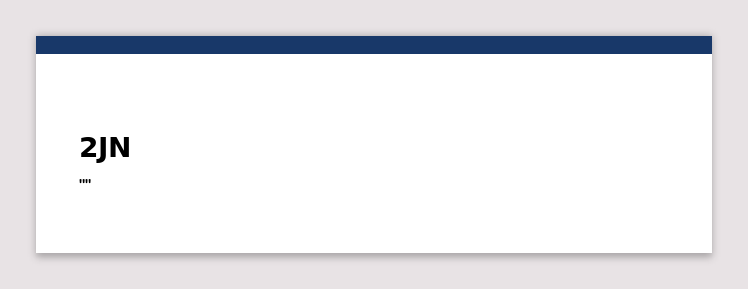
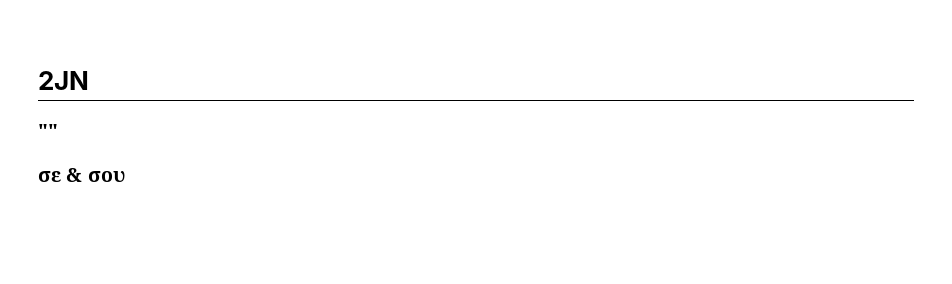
(91, 187) none -> [38,168,125,182] // σε & σου

